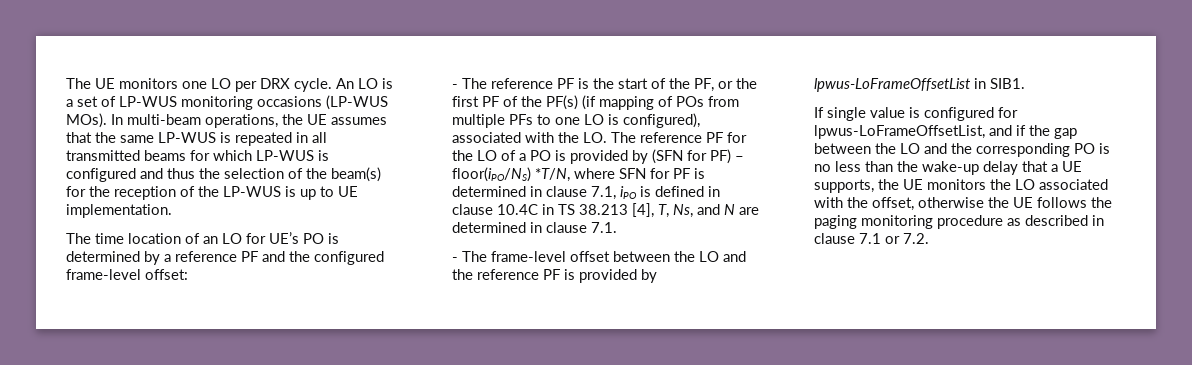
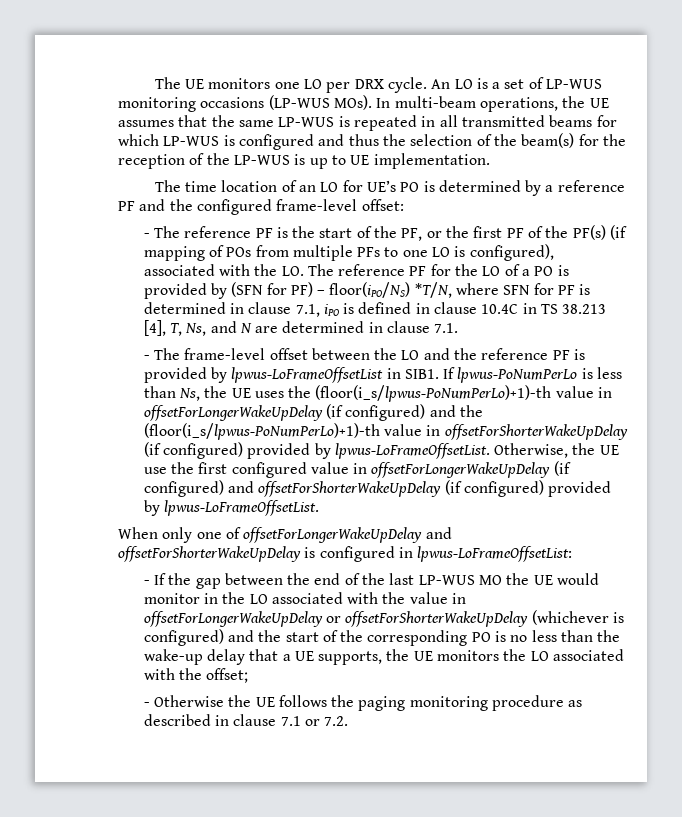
[813,107,1018,121] [813,125,1077,139] [813,143,947,154] // If single value is configured for lpwus-LoFrameOffsetList, and if the gap between the LO and -> [443,367,623,383] [143,385,613,402] [143,404,483,421] [143,423,628,440] [143,442,619,459] [143,461,571,478] [143,480,612,497] [143,500,319,516] [118,527,452,543] [118,546,573,562] [143,573,600,589] [143,592,467,604] [143,610,624,627] [143,629,338,646] If lpwus-PoNumPerLo is less than Ns, the UE uses the (floor(i_s/lpwus-PoNumPerLo)+1)-th value in offsetForLongerWakeUpDelay (if configured) and the (floor(i_s/lpwus-PoNumPerLo)+1)-th value in offsetForShorterWakeUpDelay (if configured) provided by lpwus-LoFrameOffsetList. Otherwise, the UE use the first configured value in offsetForLongerWakeUpDelay (if configured) and offsetForShorterWakeUpDelay (if configured) provided by lpwus-LoFrameOffsetList. // When only one of offsetForLongerWakeUpDelay and offsetForShorterWakeUpDelay is configured in lpwus-LoFrameOffsetList: // - If the gap between the end of the last LP-WUS MO the UE would monitor in the LO associated with the value in offsetForLongerWakeUpDelay or offsetForShorterWakeUpDelay (whichever is configured) and the start of
[871,197,984,211] offset, otherwise -> [206,668,249,683] [143,695,224,707] offset; // - Otherwise

